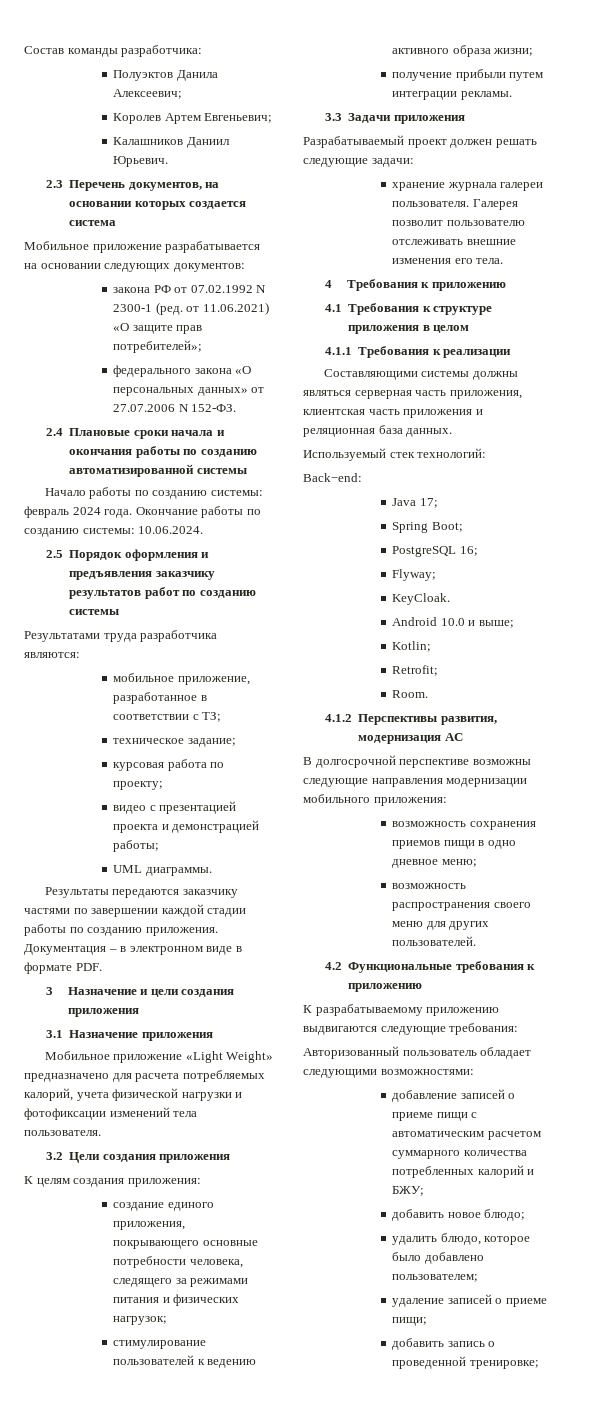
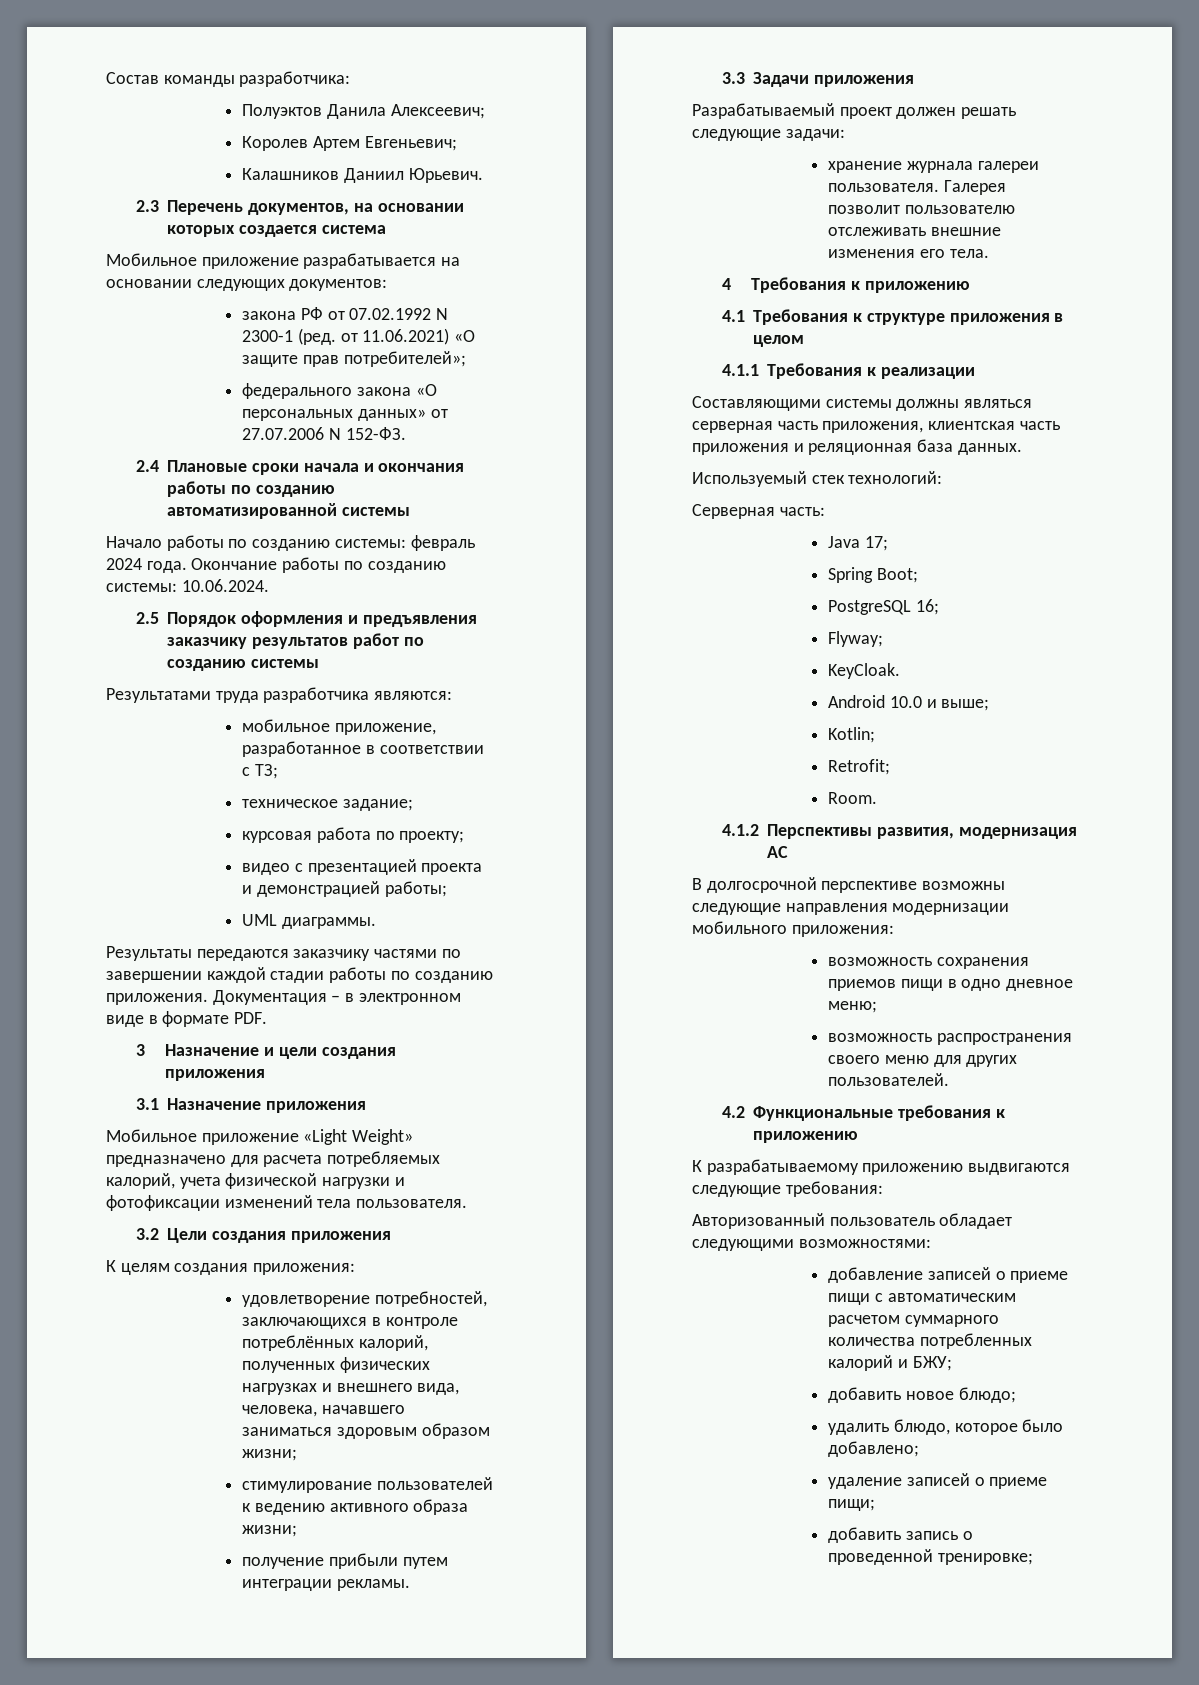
[113,1202,214,1211] [113,1221,186,1230] [113,1240,258,1249] [113,1256,243,1268] [113,1278,249,1287] [113,1294,240,1306] [113,1316,168,1325] создание единого приложения, покрывающего основные потребности человека, следящего за режимами питания и физических нагрузок; -> [242,1291,487,1307] [242,1317,458,1329] [242,1335,428,1351] [242,1357,430,1373] [242,1383,460,1395] [242,1405,405,1417] [242,1423,490,1439] [242,1449,298,1461] удовлетворение потребностей, заключающихся в контроле потреблённых калорий, полученных физических нагрузках и внешнего вида, человека, начавшего заниматься здоровым образом жизни;
[303,473,362,482] Back−end: -> [692,504,825,519] Серверная часть:
[424,1252,484,1264] [392,1274,479,1282] добавлено пользователем; -> [828,1441,920,1457] добавлено;

